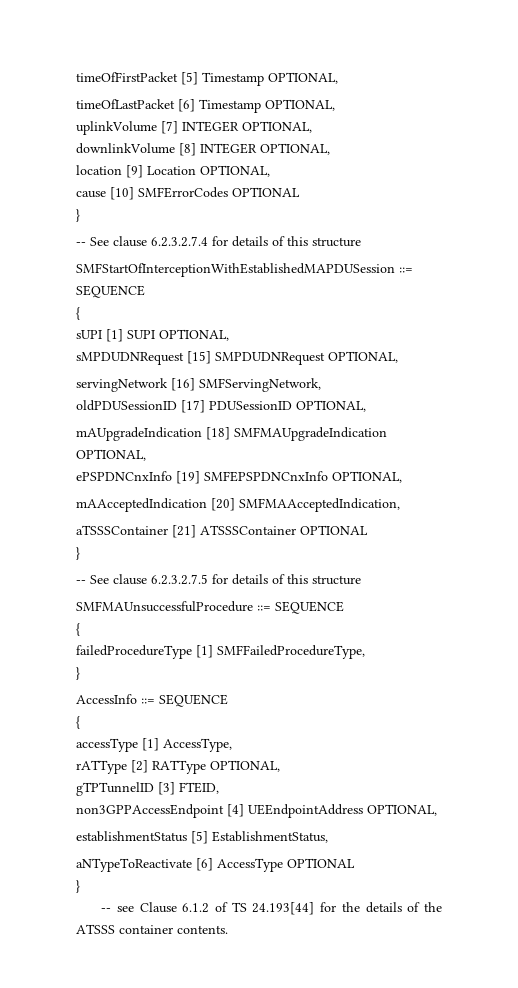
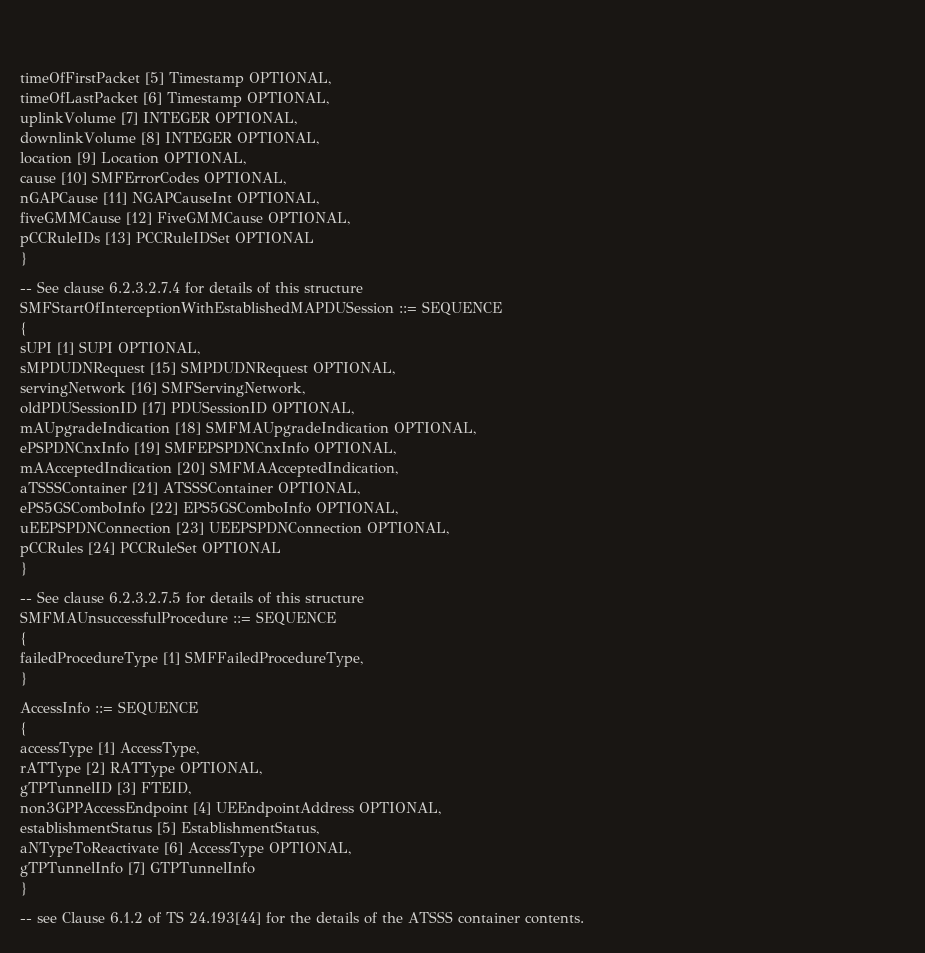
(228, 192) none -> [204,172,286,185] [20,192,319,205] [20,212,350,225] [20,231,230,247] OPTIONAL, // nGAPCause [11] NGAPCauseInt OPTIONAL, // fiveGMMCause [12] FiveGMMCause OPTIONAL, // pCCRuleIDs [13] PCCRuleIDSet
(296, 530) none -> [277,482,360,495] [20,501,398,515] [20,521,449,535] [20,541,197,557] OPTIONAL, // ePS5GSComboInfo [22] EPS5GSComboInfo OPTIONAL, // uEEPSPDNConnection [23] UEEPSPDNConnection OPTIONAL, // pCCRules [24] PCCRuleSet
[287,858,355,868] OPTIONAL -> [268,842,351,855] [20,862,255,877] OPTIONAL, // gTPTunnelInfo [7] GTPTunnelInfo

